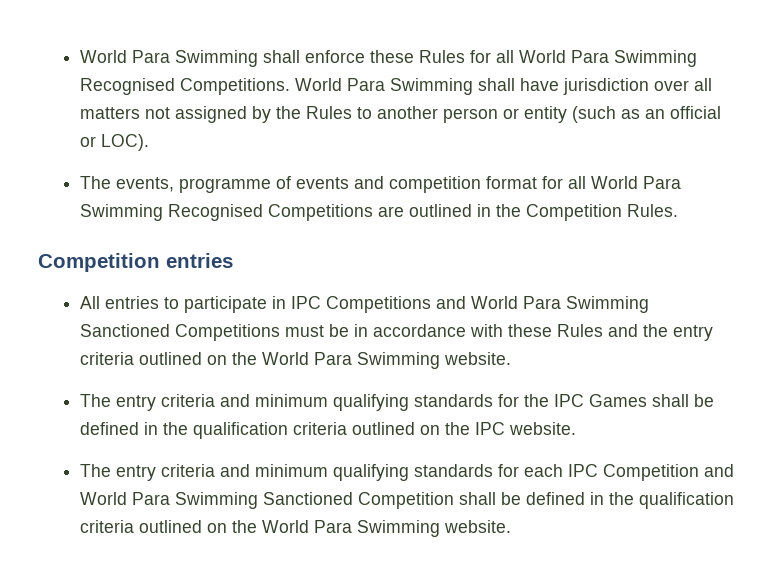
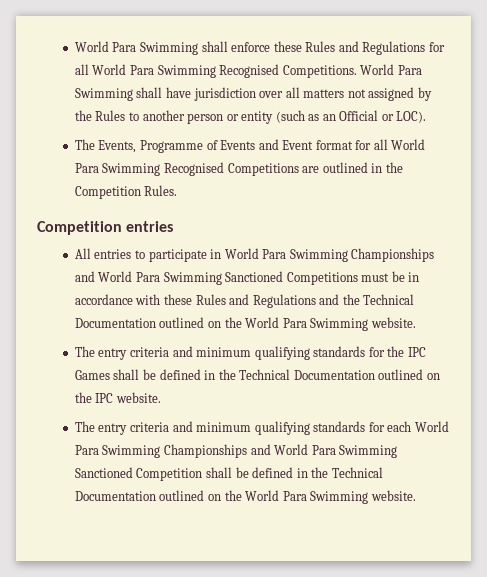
(465, 56) none -> [338,41,426,55] and Regulations
[669,106,721,119] official -> [339,110,379,121] Official
[115,176,481,193] events, programme of events and competition -> [98,139,314,153] Events, Programme of Events and Event
[290,296,431,313] IPC Competitions -> [224,248,435,262] World Para Swimming Championships
[642,324,713,341] [79,352,134,365] the entry criteria -> [252,294,415,308] [74,318,156,328] Regulations and the Technical Documentation
[192,422,347,439] qualification criteria -> [239,369,375,380] Technical Documentation
[567,464,699,481] IPC Competition -> [414,421,449,432] [74,444,248,458] World Para Swimming Championships
[638,492,734,509] [79,520,134,533] qualification criteria -> [331,467,383,478] [74,491,156,501] Technical Documentation

